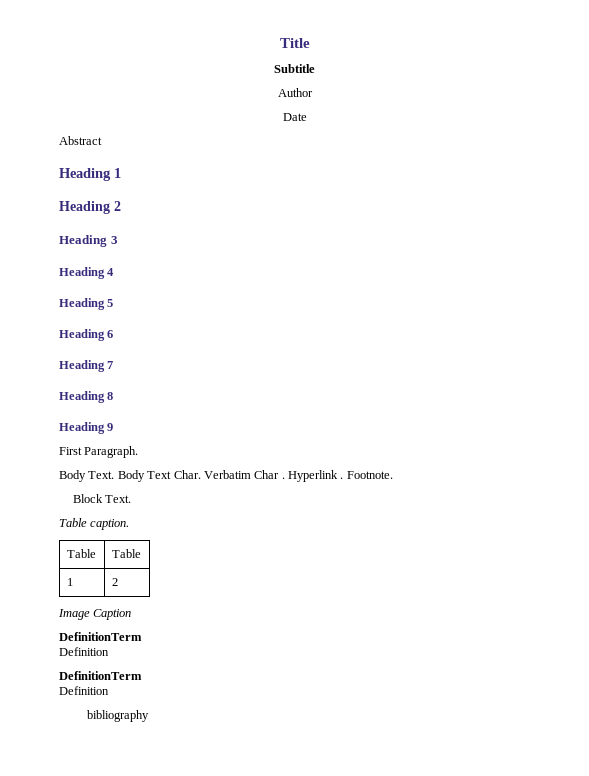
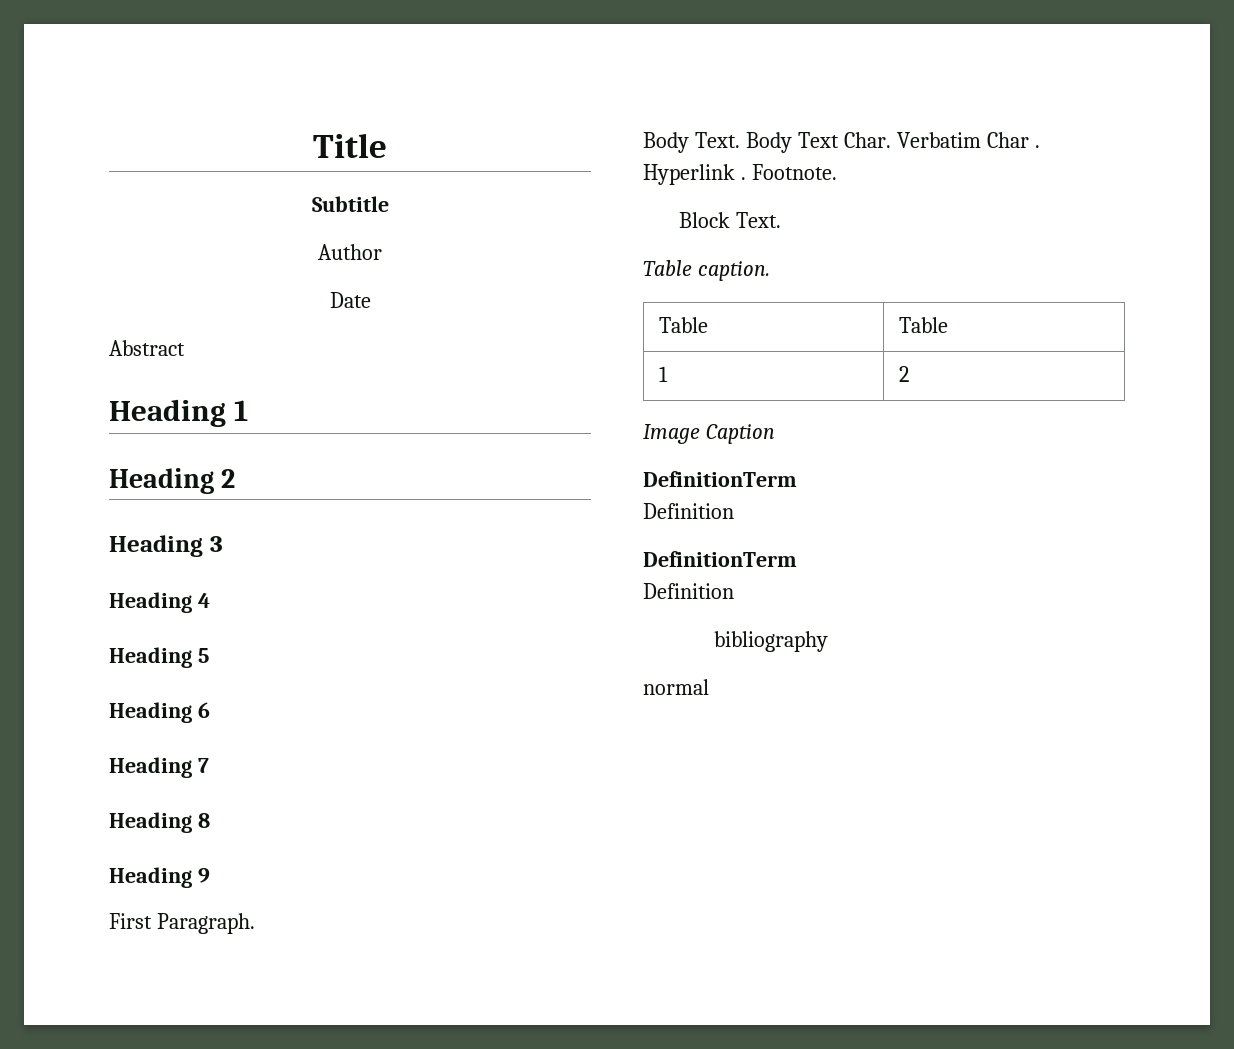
(150, 716) none -> [643,679,709,695] // normal

